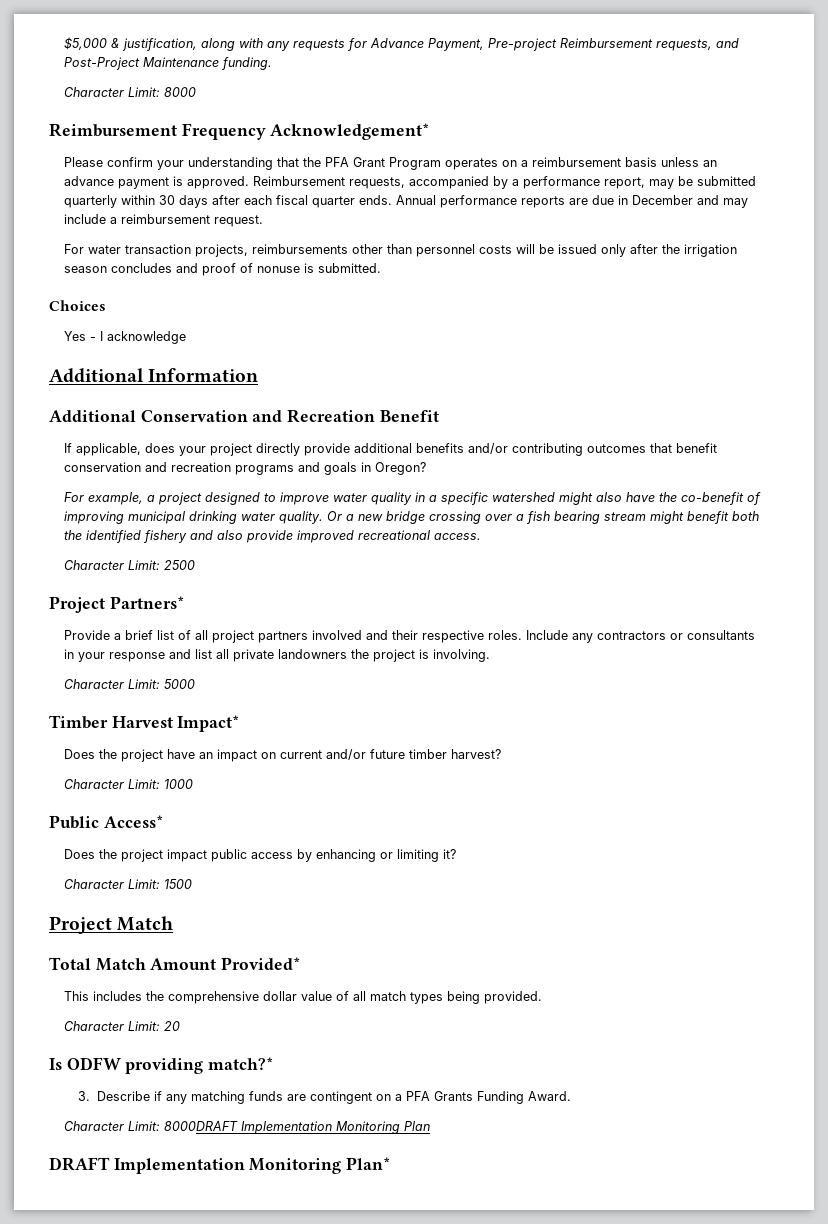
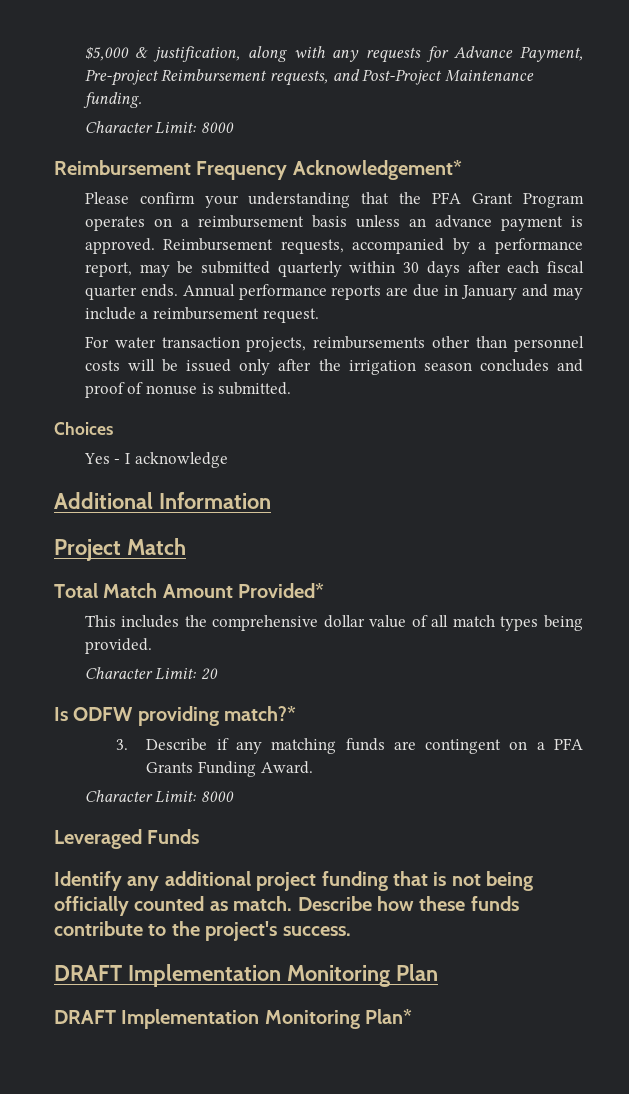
[631,195,693,205] December -> [461,285,518,300] January
[49,409,439,423] [63,443,717,456] [63,462,426,475] [63,492,761,505] [63,511,759,524] [63,530,481,543] [63,560,195,570] [49,596,185,613] [63,630,755,643] [63,649,490,662] [63,679,195,689] [49,715,241,732] [63,749,501,762] [63,779,193,789] [49,815,164,829] [63,849,456,862] [63,879,192,889] // Additional Conservation and Recreation Benefit // If applicable, does your project directly provide additional benefits and/or contributing outcomes that benefit conservation and recreation programs and goals in Oregon? // For example, a project designed to improve water quality in a specific watershed might also have the co-benefit of improving municipal drinking water quality. Or a new bridge crossing over a fish bearing stream might benefit both the identified fishery and also provide improved recreational access. // Character Limit: 2500 // Project Partners* // Provide a brief list of all project partners involved and their respective roles. Include any contractors or consultants in your response and list all private landowners the project is involving. // Character Limit: 5000 // Timber Harvest Impact* // Does the project have an impact on current and/or future timber harvest? // Character Limit: 1000 // Public Access* // Does the project impact public access by enhancing or limiting it? // Character Limit: 1500 -> (271, 500) none
[163,1121,238,1131] 8000DRAFT -> [200,791,234,802] [54,829,200,849] [54,871,534,891] [54,896,519,916] [54,921,351,941] [54,965,122,981] 8000 // Leveraged Funds // Identify any additional project funding that is not being officially counted as match. Describe how these funds contribute to the project's success. // DRAFT

